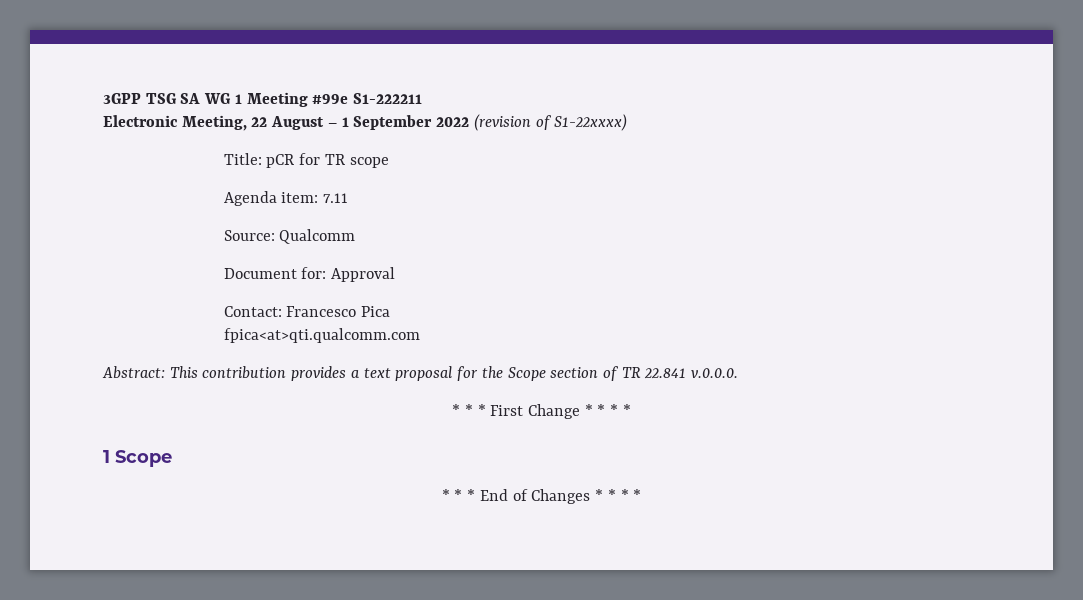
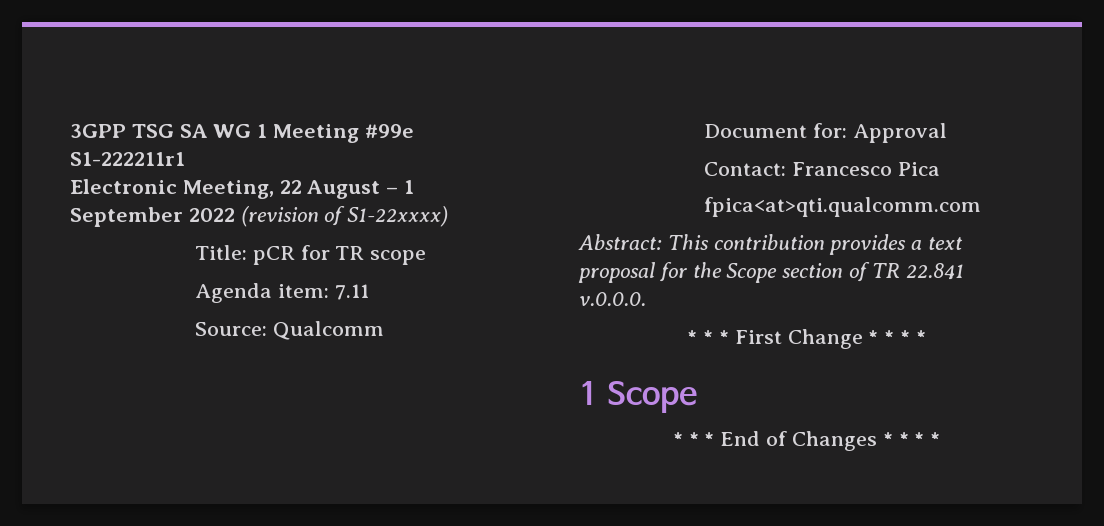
[353,93,423,104] S1-222211 -> [70,152,185,166] S1-222211r1

